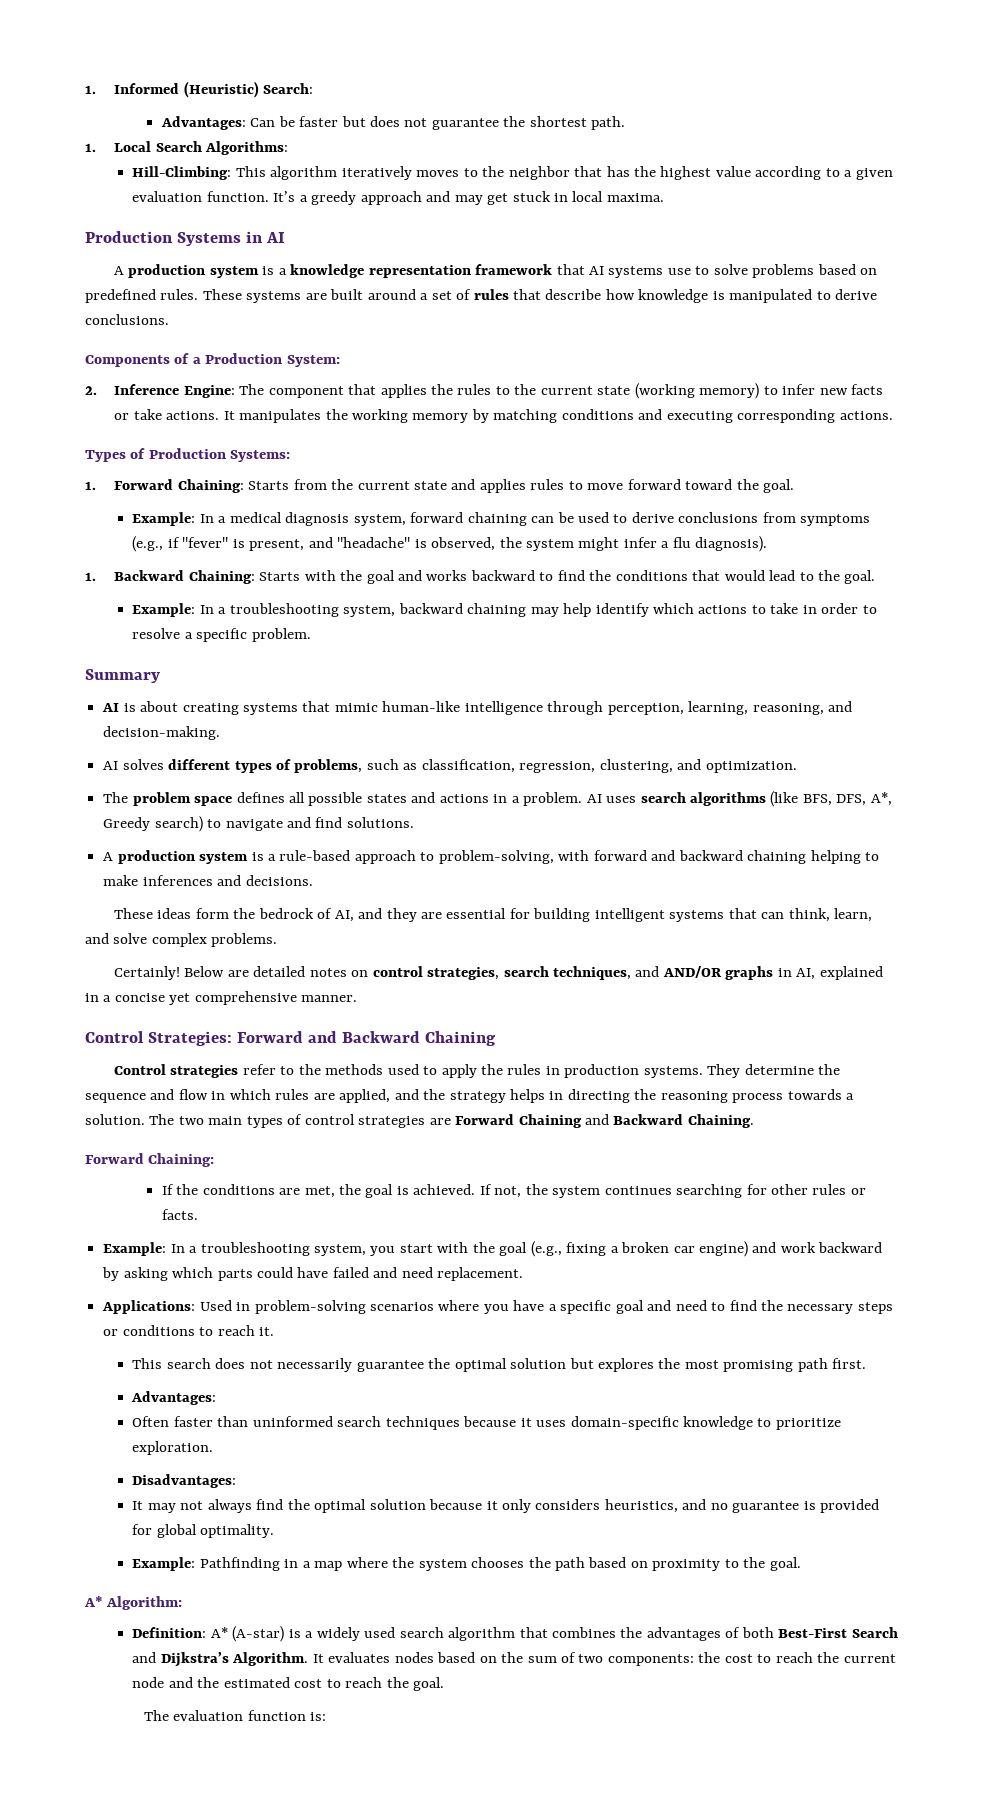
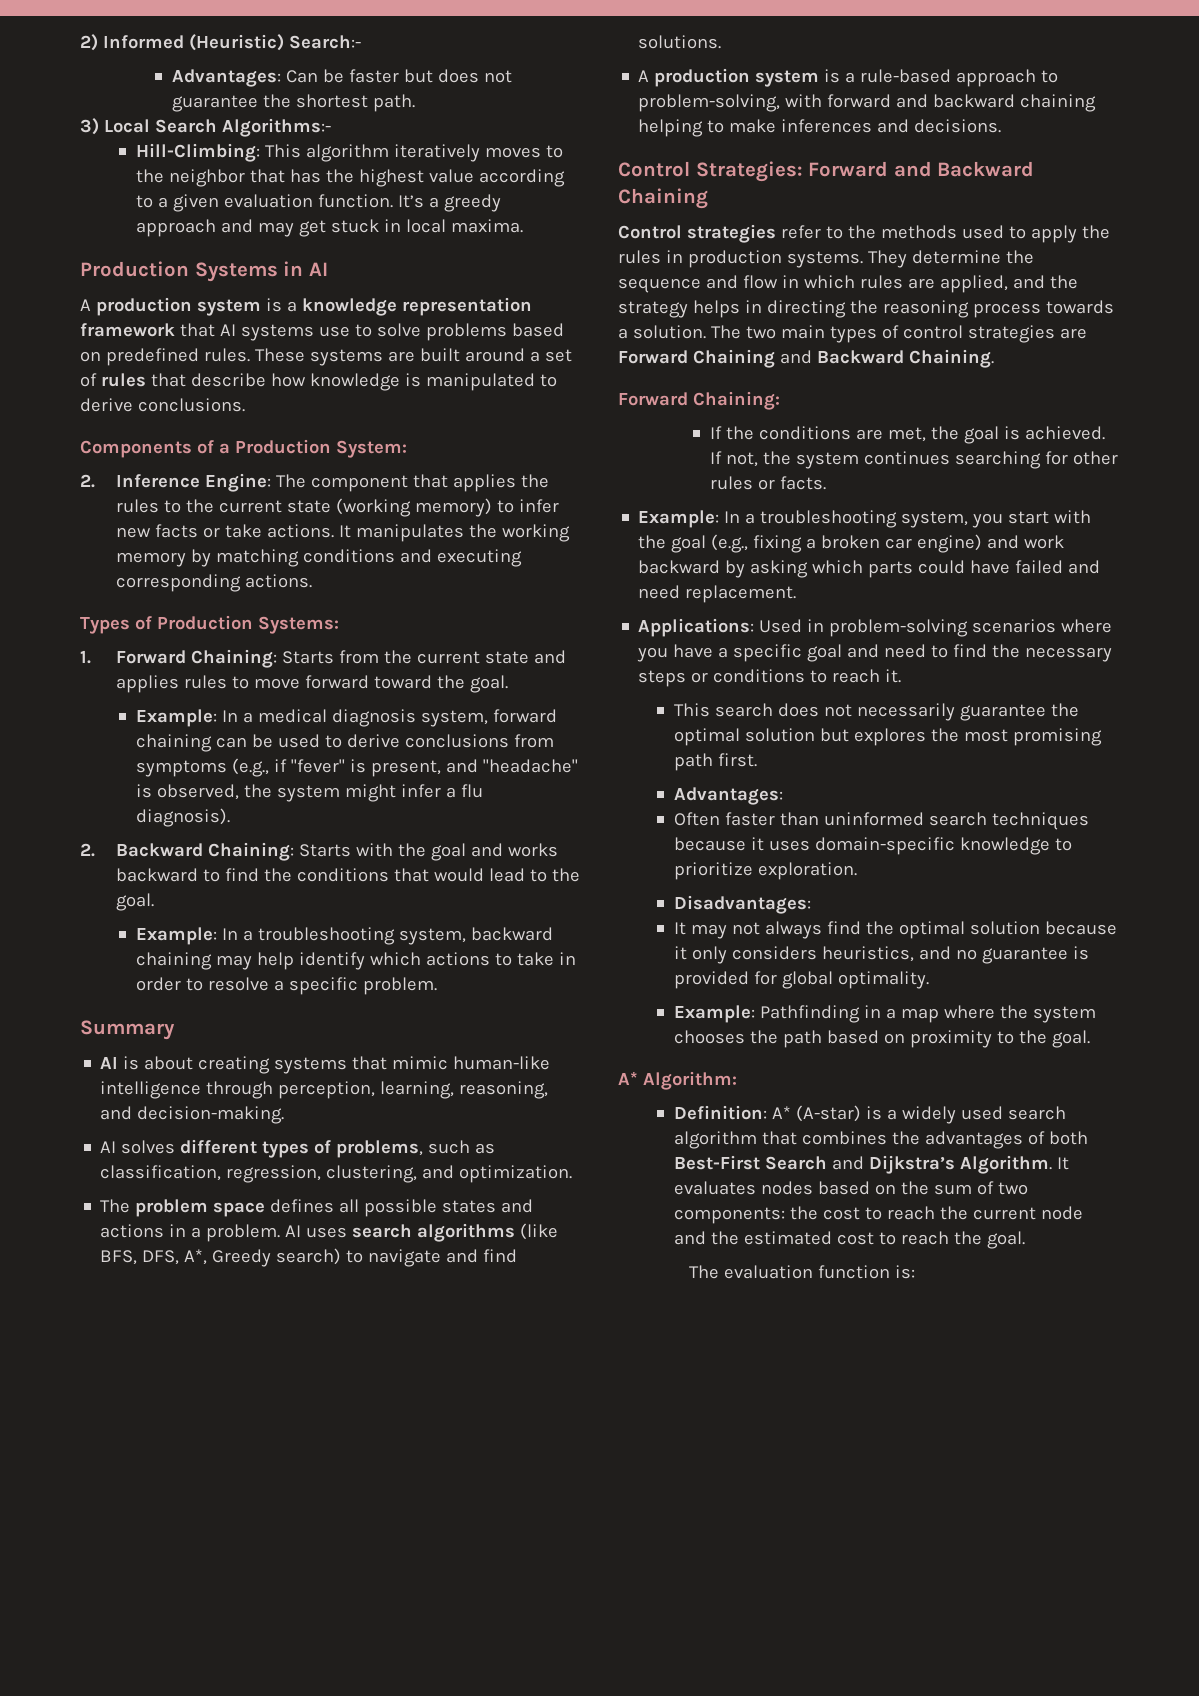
[85,85,96,94] 1. -> [80,34,98,51] 2)
[263,83,314,94] Search: -> [288,35,361,49] Search:-
[85,143,96,152] 1. -> [80,118,99,135] 3)
[205,141,289,155] Algorithms: -> [221,118,331,137] Algorithms:-
[85,572,96,581] 1. -> [80,843,95,857] 2.
[113,908,873,922] [85,933,278,947] [113,966,883,980] [85,991,358,1005] // These ideas form the bedrock of AI, and they are essential for building intelligent systems that can think, learn, and solve complex problems. // Certainly! Below are detailed notes on control strategies, search techniques, and AND/OR graphs in AI, explained in a concise yet comprehensive manner. -> (1002, 126) none

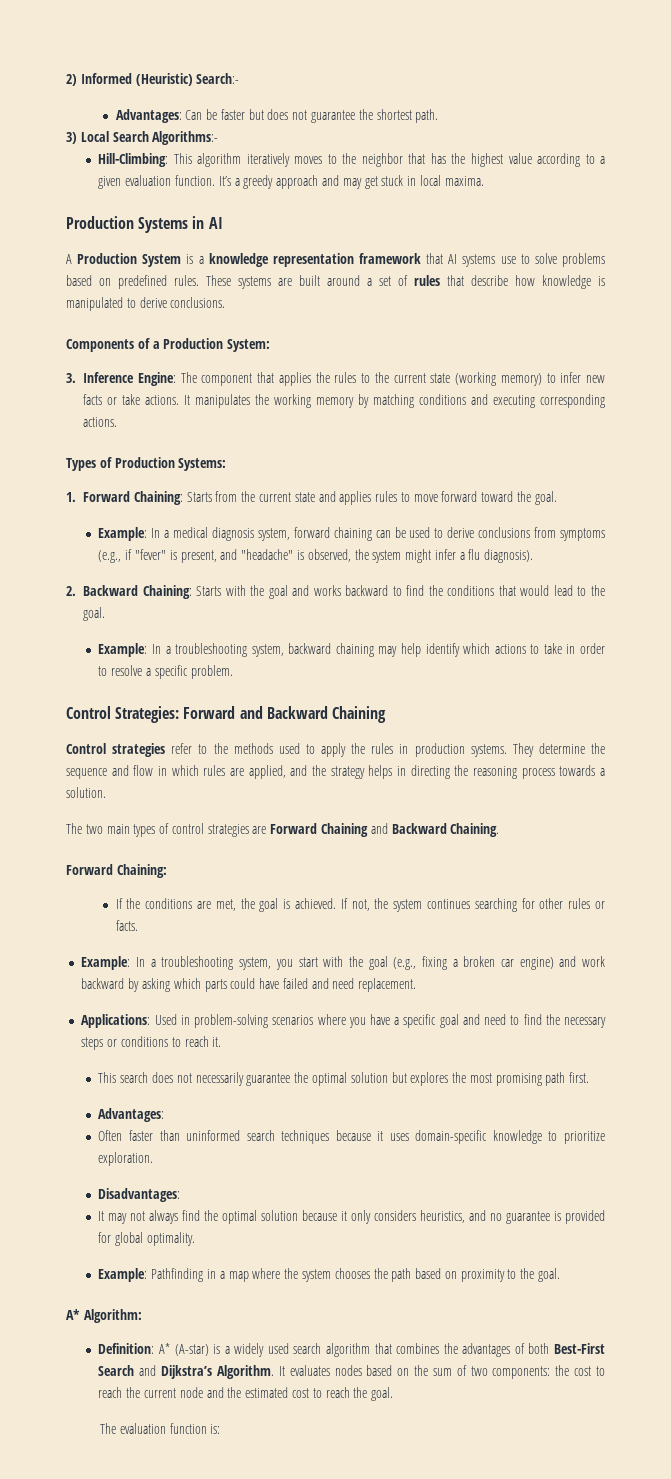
[95,297,261,316] production system -> [77,253,182,267] Production System
[80,474,95,488] 2. -> [66,373,76,383] 3.
[80,1020,175,1040] [100,1056,551,1074] [100,1081,549,1099] [100,1106,285,1124] [100,1139,496,1158] [100,1165,573,1183] [100,1199,534,1217] [100,1223,559,1242] [100,1248,518,1267] [638,35,722,49] [638,68,1059,87] [638,94,1097,112] [638,119,1002,137] // Summary // AI is about creating systems that mimic human-like intelligence through perception, learning, reasoning, and decision-making. // AI solves different types of problems, such as classification, regression, clustering, and optimization. // The problem space defines all possible states and actions in a problem. AI uses search algorithms (like BFS, DFS, A*, Greedy search) to navigate and find solutions. // A production system is a rule-based approach to problem-solving, with forward and backward chaining helping to make inferences and decisions. -> (233, 672) none
(706, 332) none -> (106, 792) //

